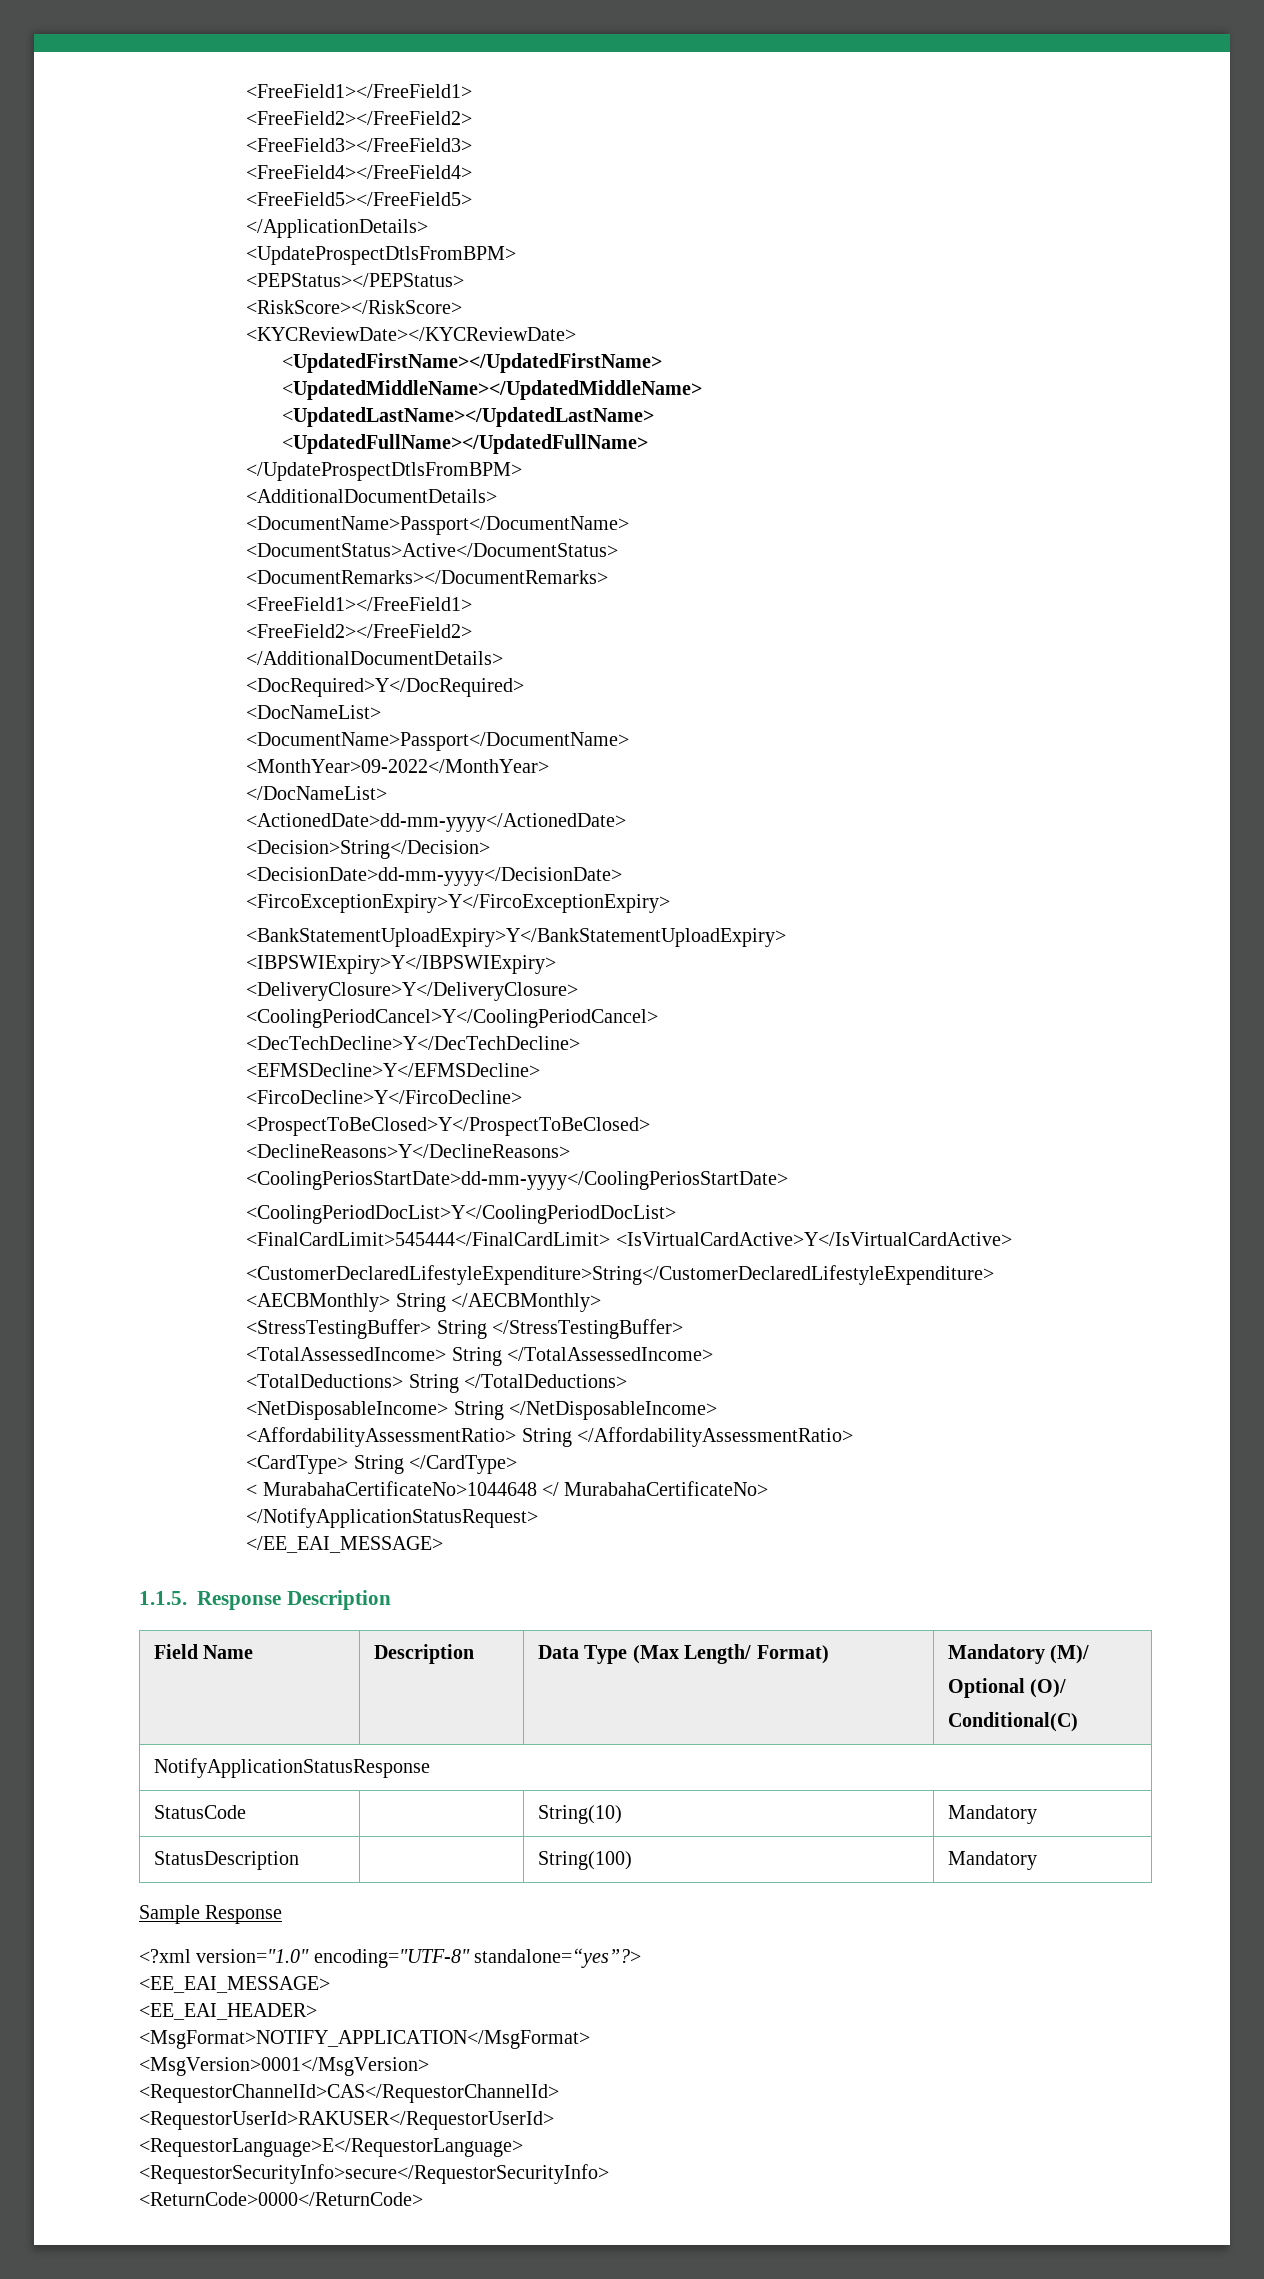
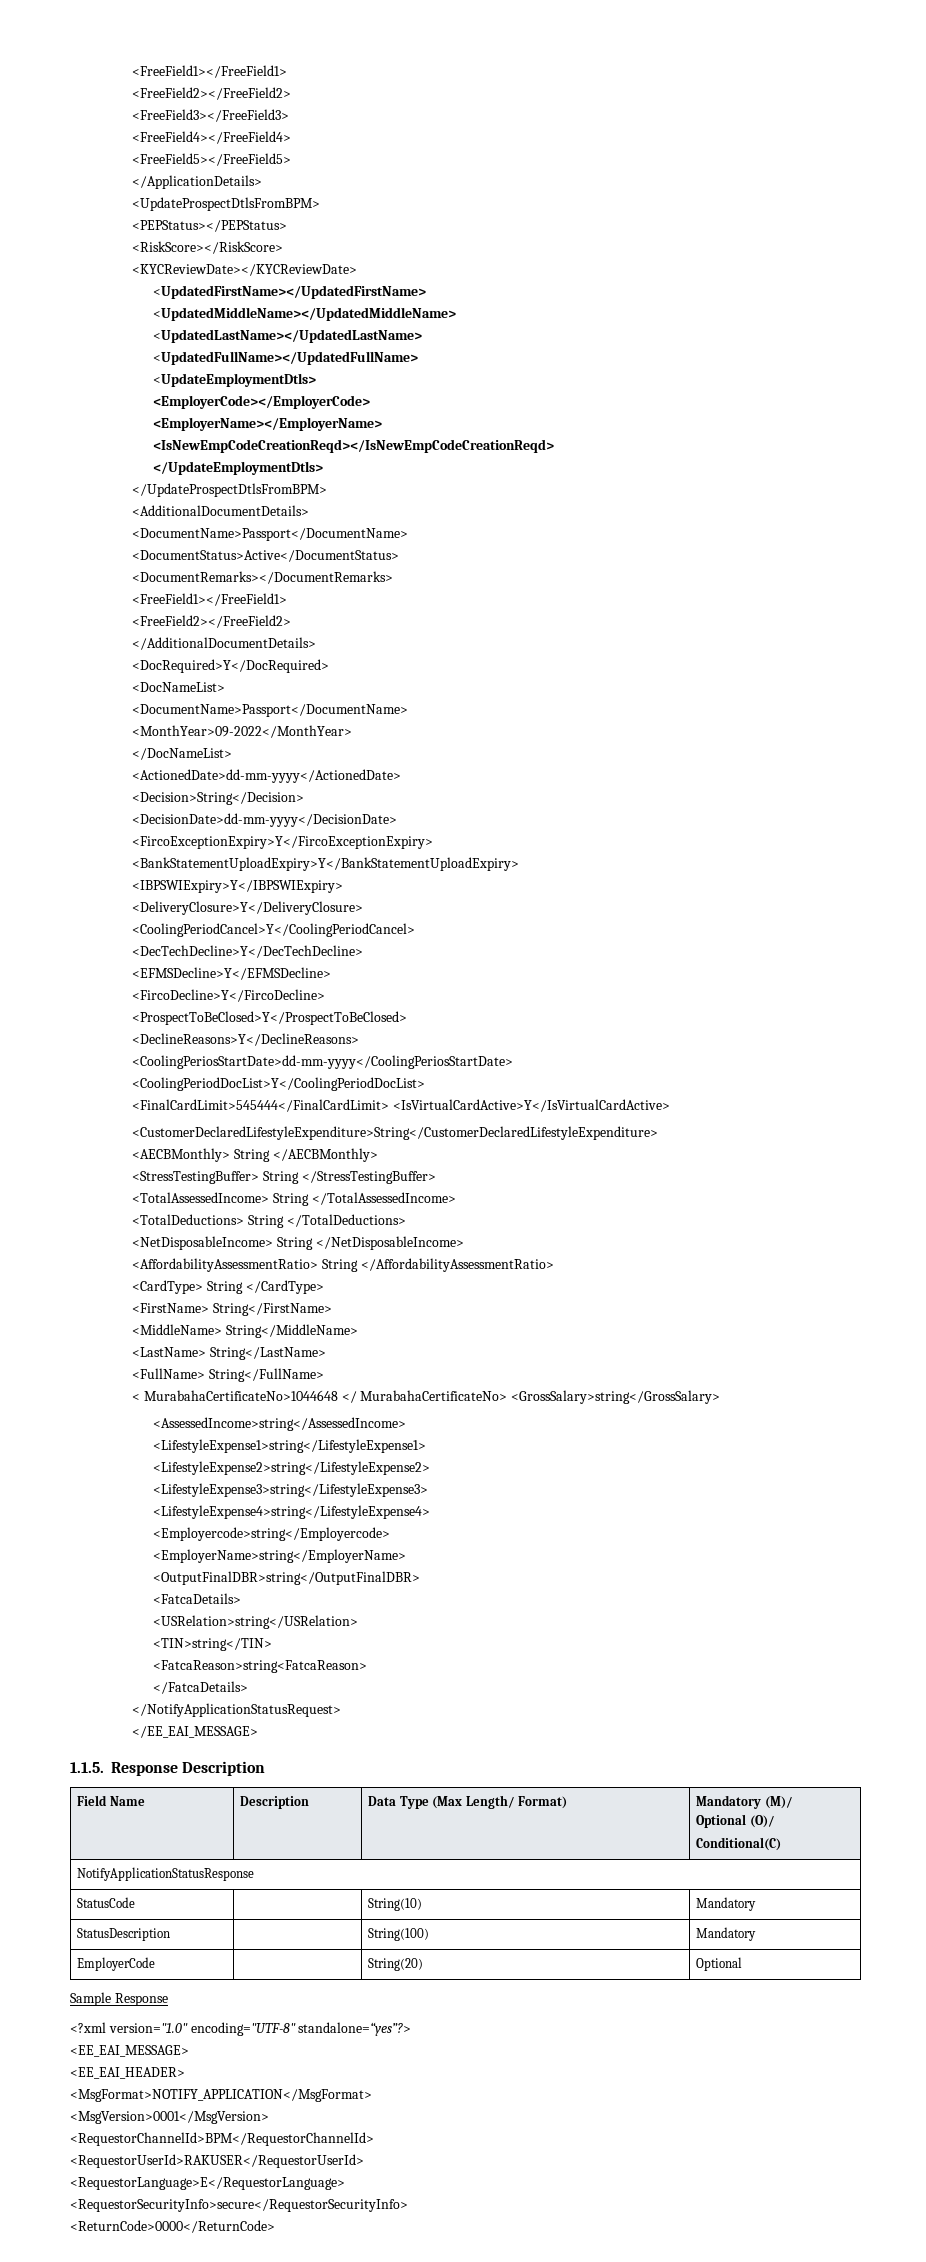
(649, 444) none -> [152,373,316,387] [152,395,370,409] [152,417,382,431] [152,439,554,453] [152,461,323,475] // <UpdateEmploymentDtls> // <EmployerCode></EmployerCode> // <EmployerName></EmployerName> // <IsNewEmpCodeCreationReqd></IsNewEmpCodeCreationReqd> // </UpdateEmploymentDtls>
[246,1481,769,1496] < MurabahaCertificateNo>1044648 </ MurabahaCertificateNo> -> [131,1303,332,1316] [131,1324,358,1338] [131,1347,326,1360] [131,1368,324,1382] [131,1390,721,1404] [152,1417,406,1431] [152,1439,426,1453] [152,1461,430,1475] [152,1483,428,1497] [152,1505,430,1519] [152,1527,390,1541] [152,1549,406,1563] [152,1571,420,1585] [152,1593,241,1604] [152,1615,358,1629] [152,1638,272,1651] [152,1660,367,1673] [152,1681,248,1694] <FirstName> String</FirstName> // <MiddleName> String</MiddleName> // <LastName> String</LastName> // <FullName> String</FullName> // < MurabahaCertificateNo>1044648 </ MurabahaCertificateNo> <GrossSalary>string</GrossSalary> // <AssessedIncome>string</AssessedIncome> // <LifestyleExpense1>string</LifestyleExpense1> // <LifestyleExpense2>string</LifestyleExpense2> // <LifestyleExpense3>string</LifestyleExpense3> // <LifestyleExpense4>string</LifestyleExpense4> // <Employercode>string</Employercode> // <EmployerName>string</EmployerName> // <OutputFinalDBR>string</OutputFinalDBR> // <FatcaDetails> // <USRelation>string</USRelation> // <TIN>string</TIN> // <FatcaReason>string<FatcaReason> // </FatcaDetails>
(1038, 1860) none -> [77,1957,156,1971] [368,1958,424,1971] [696,1957,743,1971] // EmployerCode | | String(20) | Optional
[139,2084,559,2103] <RequestorChannelId>CAS</RequestorChannelId> -> [70,2132,374,2146] <RequestorChannelId>BPM</RequestorChannelId>

